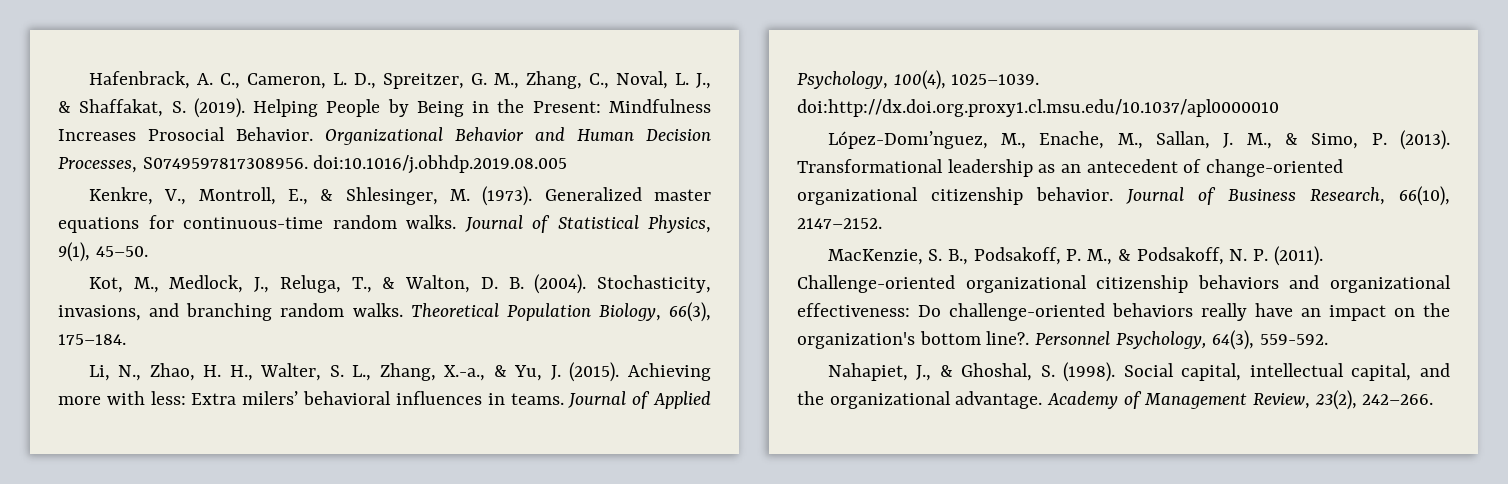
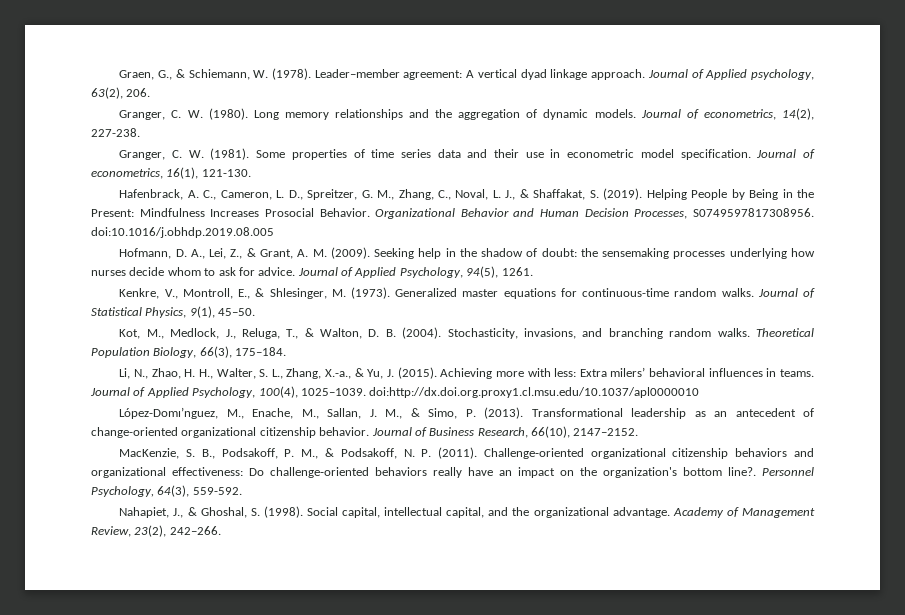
(88, 80) none -> [119,68,814,80] [91,87,151,99] [119,108,814,120] [91,128,140,137] [119,148,815,160] [91,167,251,179] Graen, G., & Schiemann, W. (1978). Leader–member agreement: A vertical dyad linkage approach. Journal of Applied psychology, 63(2), 206. // Granger, C. W. (1980). Long memory relationships and the aggregation of dynamic models. Journal of econometrics, 14(2), 227-238. // Granger, C. W. (1981). Some properties of time series data and their use in econometric model specification. Journal of econometrics, 16(1), 121-130. //
(568, 164) none -> [119,247,815,259] [91,266,533,278] // Hofmann, D. A., Lei, Z., & Grant, A. M. (2009). Seeking help in the shadow of doubt: the sensemaking processes underlying how nurses decide whom to ask for advice. Journal of Applied Psychology, 94(5), 1261.

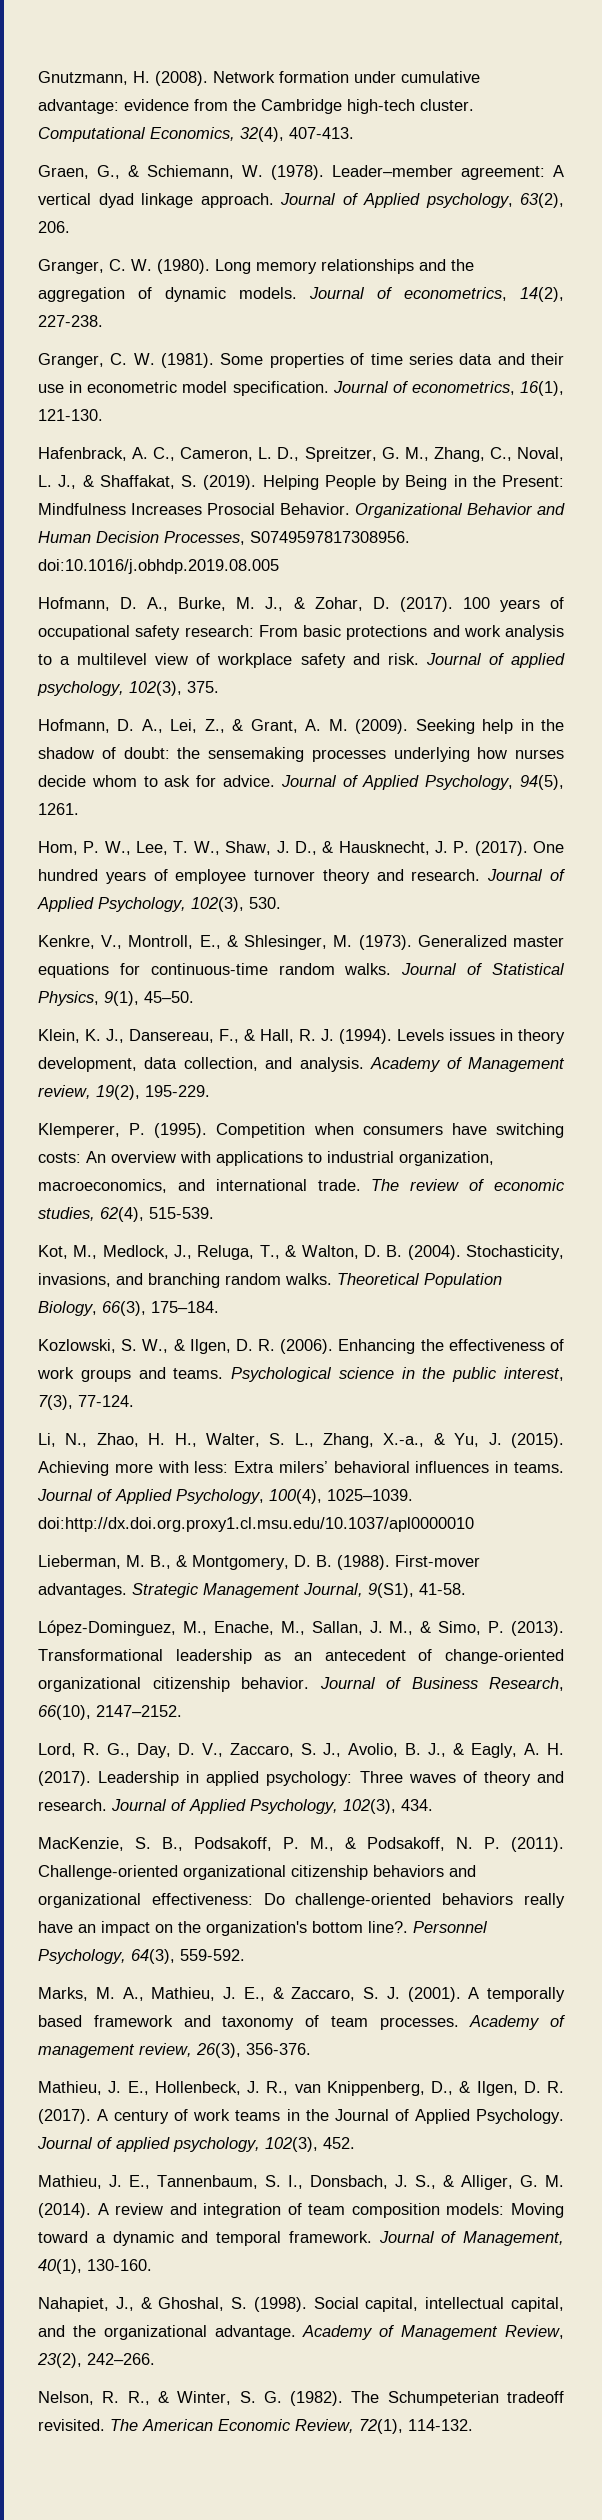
(119, 75) none -> [38,71,480,86] [38,99,474,114] [38,127,354,142] Gnutzmann, H. (2008). Network formation under cumulative advantage: evidence from the Cambridge high-tech cluster. Computational Economics, 32(4), 407-413. //
(274, 232) none -> [38,597,564,612] [38,625,564,640] [38,653,565,668] [37,681,219,696] // Hofmann, D. A., Burke, M. J., & Zohar, D. (2017). 100 years of occupational safety research: From basic protections and work analysis to a multilevel view of workplace safety and risk. Journal of applied psychology, 102(3), 375.
(533, 271) none -> [38,841,564,856] [38,869,566,884] [37,897,281,912] // Hom, P. W., Lee, T. W., Shaw, J. D., & Hausknecht, J. P. (2017). One hundred years of employee turnover theory and research. Journal of Applied Psychology, 102(3), 530.
(256, 312) none -> [38,1029,565,1044] [38,1057,565,1072] [38,1085,210,1100] [38,1123,565,1138] [38,1151,494,1166] [38,1179,565,1193] [38,1207,214,1222] // Klein, K. J., Dansereau, F., & Hall, R. J. (1994). Levels issues in theory development, data collection, and analysis. Academy of Management review, 19(2), 195-229. // Klemperer, P. (1995). Competition when consumers have switching costs: An overview with applications to industrial organization, macroeconomics, and international trade. The review of economic studies, 62(4), 515-539.
(287, 351) none -> [38,1339,564,1354] [37,1367,564,1382] [38,1395,134,1410] // Kozlowski, S. W., & Ilgen, D. R. (2006). Enhancing the effectiveness of work groups and teams. Psychological science in the public interest, 7(3), 77-124.
[119,407,219,419] López-Domı’nguez, -> [38,1555,480,1570] [38,1583,466,1598] [38,1620,176,1636] Lieberman, M. B., & Montgomery, D. B. (1988). First‐mover advantages. Strategic Management Journal, 9(S1), 41-58. // López-Dominguez,
(639, 432) none -> [38,1743,564,1758] [38,1771,564,1786] [38,1799,433,1814] // Lord, R. G., Day, D. V., Zaccaro, S. J., Avolio, B. J., & Eagly, A. H. (2017). Leadership in applied psychology: Three waves of theory and research. Journal of Applied Psychology, 102(3), 434.
(242, 491) none -> [38,1987,565,2002] [38,2015,566,2030] [38,2043,311,2058] [38,2081,564,2096] [38,2109,564,2124] [37,2137,355,2152] [38,2175,564,2190] [38,2203,564,2218] [38,2231,564,2246] [38,2259,152,2274] // Marks, M. A., Mathieu, J. E., & Zaccaro, S. J. (2001). A temporally based framework and taxonomy of team processes. Academy of management review, 26(3), 356-376. // Mathieu, J. E., Hollenbeck, J. R., van Knippenberg, D., & Ilgen, D. R. (2017). A century of work teams in the Journal of Applied Psychology. Journal of applied psychology, 102(3), 452. // Mathieu, J. E., Tannenbaum, S. I., Donsbach, J. S., & Alliger, G. M. (2014). A review and integration of team composition models: Moving toward a dynamic and temporal framework. Journal of Management, 40(1), 130-160.
(221, 530) none -> [38,2391,564,2406] [38,2419,473,2434] // Nelson, R. R., & Winter, S. G. (1982). The Schumpeterian tradeoff revisited. The American Economic Review, 72(1), 114-132.

